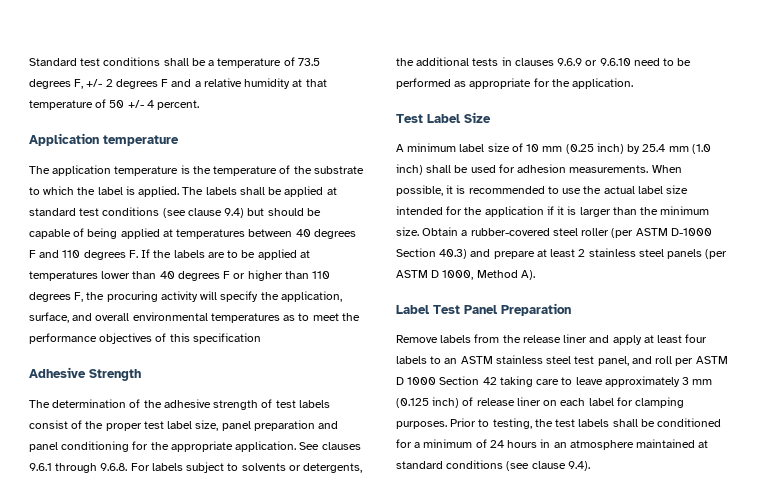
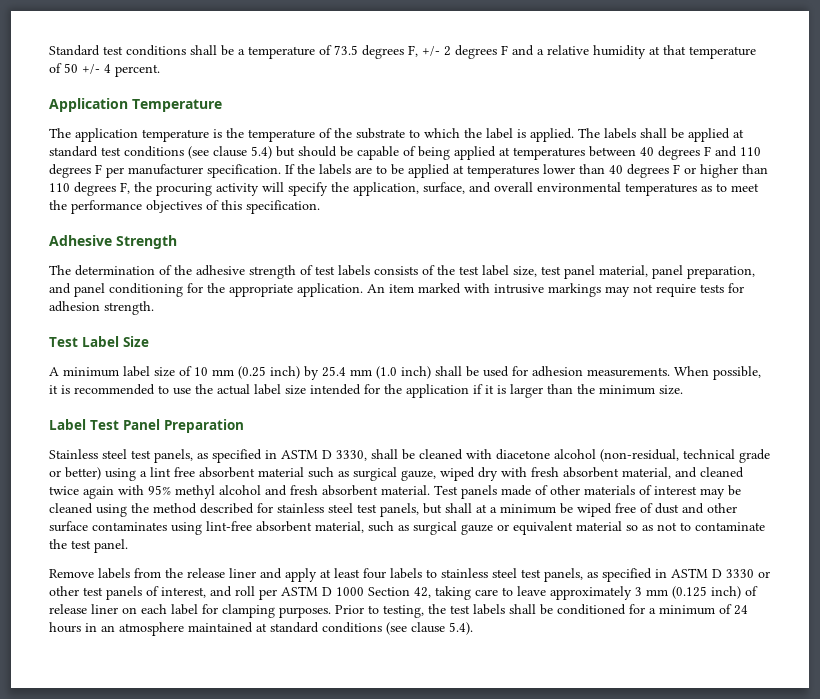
[103,135,179,146] temperature -> [132,99,222,112] Temperature
[224,208,245,218] 9.4) -> [251,146,272,159] 5.4)
[128,250,138,258] F. -> [95,164,281,178] F per manufacturer specification.
[192,333,261,344] specification -> [246,200,320,214] specification.
[29,420,142,431] consist of the proper -> [374,265,455,275] consists of the
[221,420,315,431] panel preparation -> [541,265,755,279] test panel material, panel preparation,
[299,442,361,450] [29,462,363,473] [396,57,692,66] [396,78,634,89] See clauses 9.6.1 through 9.6.8. For labels subject to solvents or detergents, the additional tests in clauses 9.6.9 or 9.6.10 need to be performed as appropriate for the application. -> [367,283,744,297] [49,301,154,315] An item marked with intrusive markings may not require tests for adhesion strength.
[422,227,712,238] [396,248,728,259] [396,270,535,280] [396,303,571,316] Obtain a rubber-covered steel roller (per ASTM D-1000 Section 40.3) and prepare at least 2 stainless steel panels (per ASTM D 1000, Method A). // Label Test Panel Preparation -> [49,419,244,433] [49,449,770,463] [49,467,744,481] [49,485,741,499] [49,503,737,517] [49,521,765,535] [49,539,128,553] // Label Test Panel Preparation // Stainless steel test panels, as specified in ASTM D 3330, shall be cleaned with diacetone alcohol (non-residual, technical grade or better) using a lint free absorbent material such as surgical gauze, wiped dry with fresh absorbent material, and cleaned twice again with 95% methyl alcohol and fresh absorbent material. Test panels made of other materials of interest may be cleaned using the method described for stainless steel test panels, but shall at a minimum be wiped free of dust and other surface contaminates using lint-free absorbent material, such as surgical gauze or equivalent material so as not to contaminate the test panel.
[444,355,629,366] an ASTM stainless steel test panel, -> [441,568,770,582] [49,586,206,600] stainless steel test panels, as specified in ASTM D 3330 or other test panels of interest,
[482,377,497,385] 42 -> [414,587,431,598] 42,
[567,461,590,471] 9.4). -> [449,622,473,635] 5.4).

